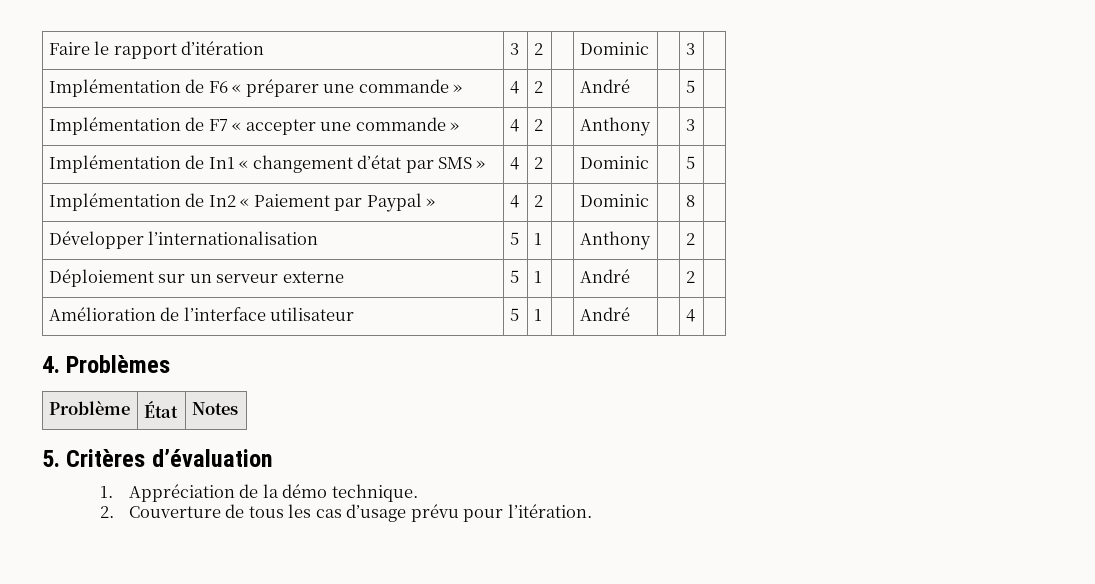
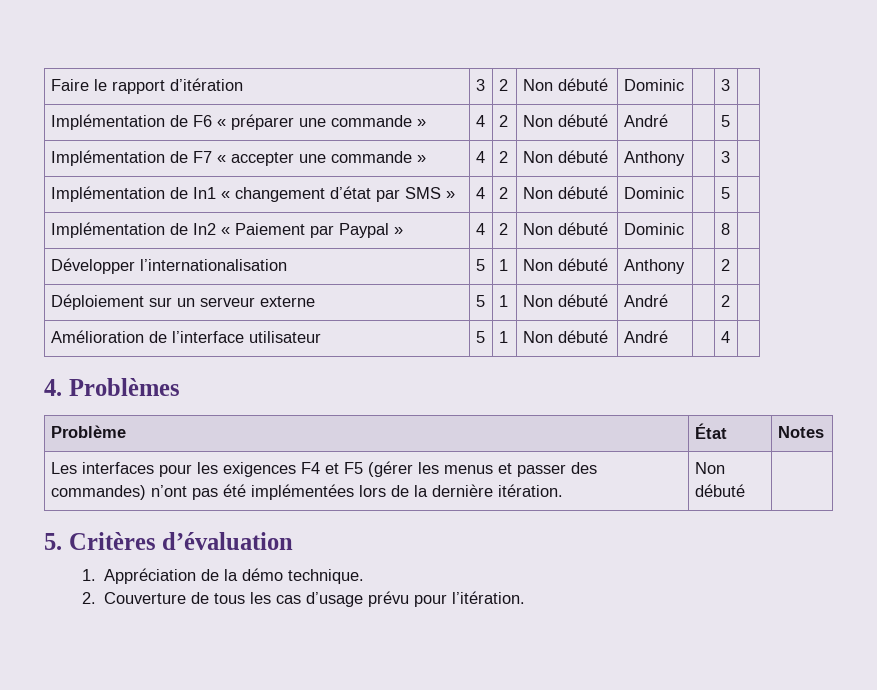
(543, 49) none -> [522,78,608,91] Non débuté
(543, 87) none -> [522,114,608,127] Non débuté
(543, 125) none -> [522,150,608,163] Non débuté
(543, 163) none -> [522,186,608,199] Non débuté
(543, 201) none -> [522,222,608,235] Non débuté
(542, 239) none -> [522,258,608,271] Non débuté
(542, 277) none -> [522,294,608,307] Non débuté
(542, 315) none -> [522,330,608,343] Non débuté
(238, 408) none -> [50,461,597,477] [50,484,563,500] [694,462,725,474] [694,484,745,497] // Les interfaces pour les exigences F4 et F5 (gérer les menus et passer des commandes) n’ont pas été implémentées lors de la dernière itération. | Non débuté |

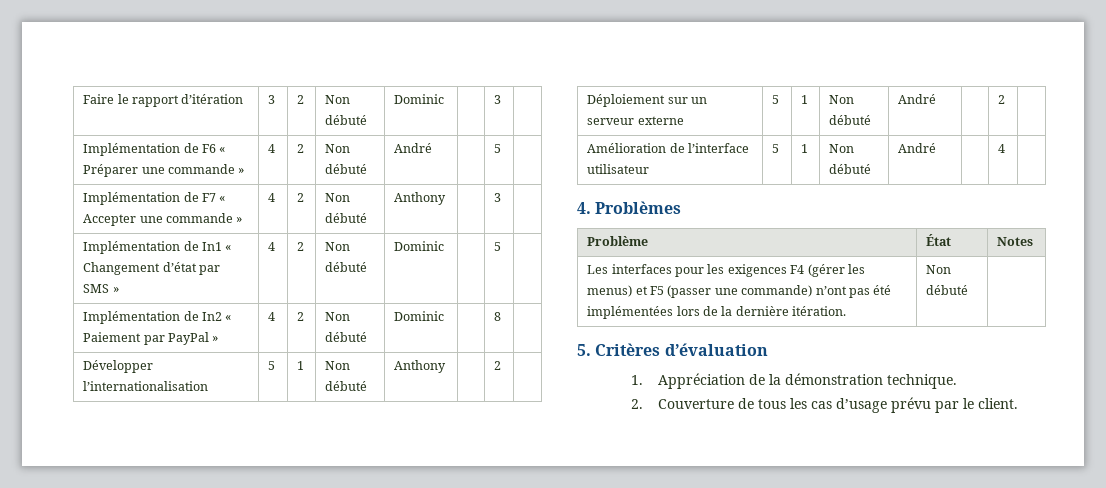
[230,114,294,130] préparer -> [83,164,139,177] Préparer
[230,152,294,166] accepter -> [83,214,137,226] Accepter
[234,187,325,202] changement -> [83,262,161,275] Changement
[338,223,389,238] Paypal -> [168,332,210,345] PayPal
[324,461,597,477] [50,485,146,500] et F5 (gérer les menus et passer des commandes) -> [807,264,865,277] [587,285,813,298] (gérer les menus) et F5 (passer une commande)
[242,568,284,581] démo -> [785,373,884,385] démonstration
[414,591,526,607] pour l’itération. -> [935,398,1019,413] par le client.

